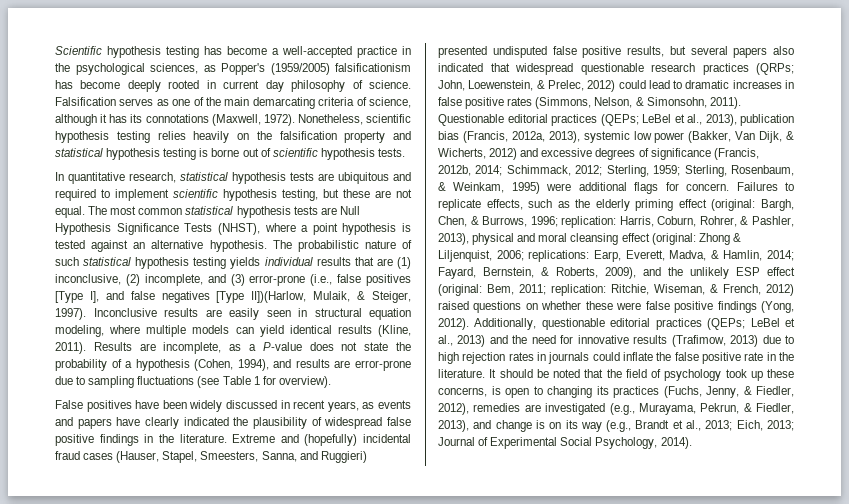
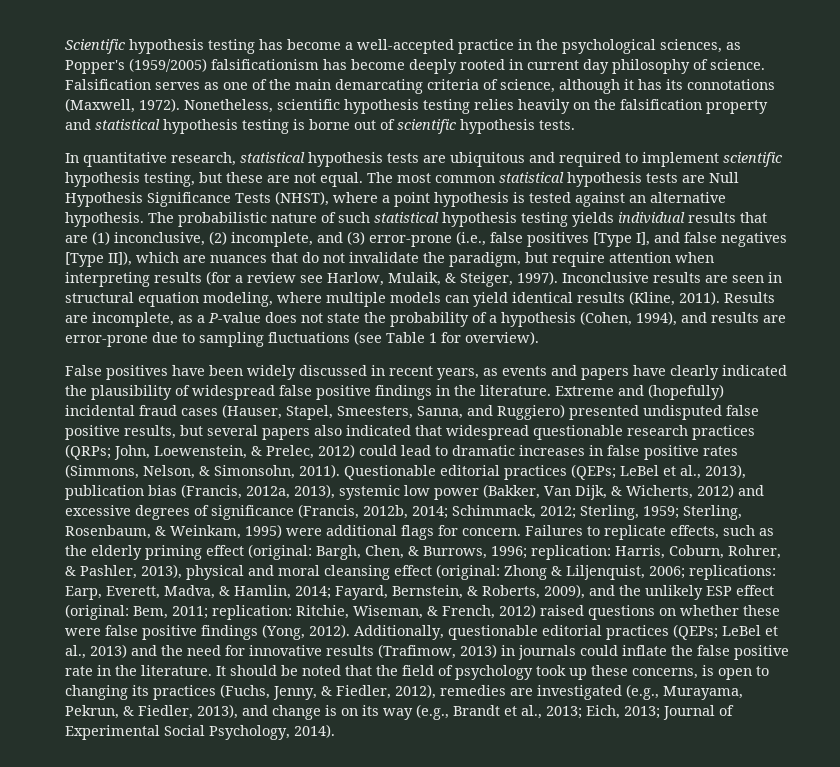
[251,291,307,303] II])(Harlow, -> [108,251,714,267] [65,271,384,287] II]), which are nuances that do not invalidate the paradigm, but require attention when interpreting results (for a review see Harlow,
[229,308,259,320] easily -> (728, 279) none
[320,451,367,463] Ruggieri) -> [497,404,565,420] Ruggiero)
[762,335,794,344] [438,352,534,364] due to high rejection rates -> (497, 651) none

